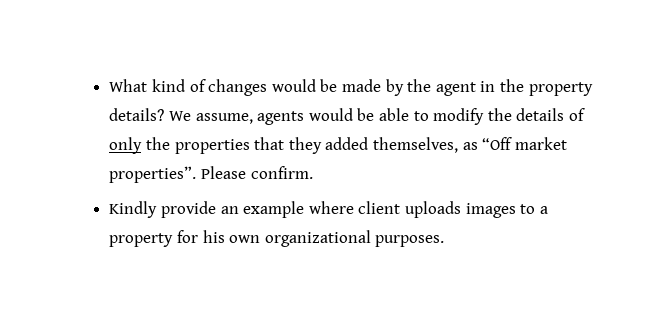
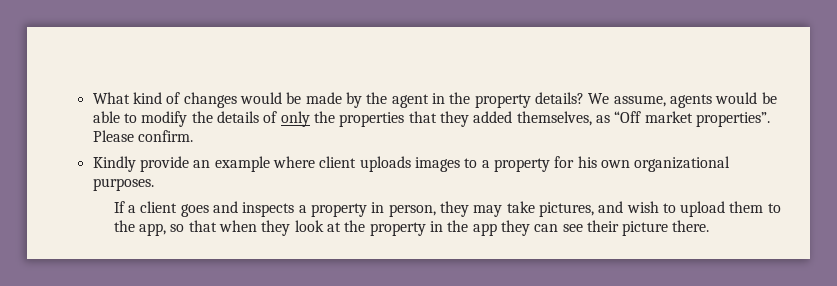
(445, 241) none -> [113,201,781,217] [113,220,710,236] // If a client goes and inspects a property in person, they may take pictures, and wish to upload them to the app, so that when they look at the property in the app they can see their picture there.

